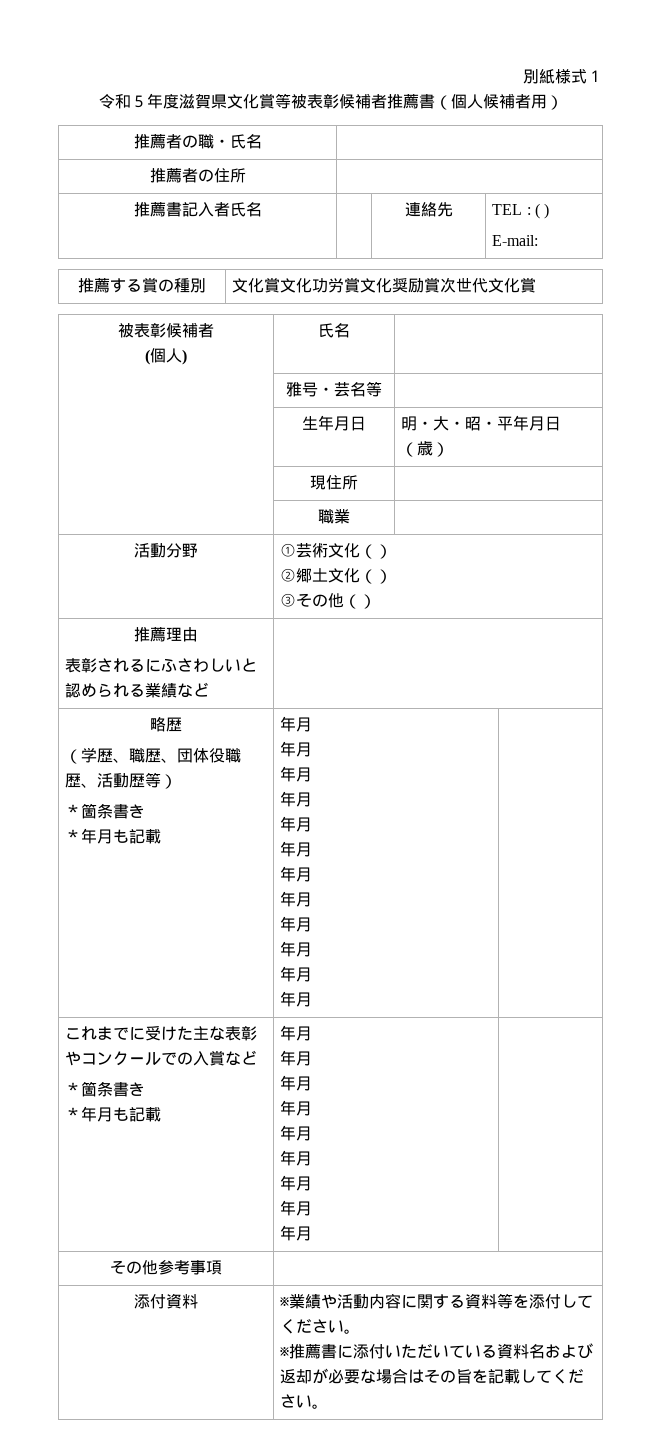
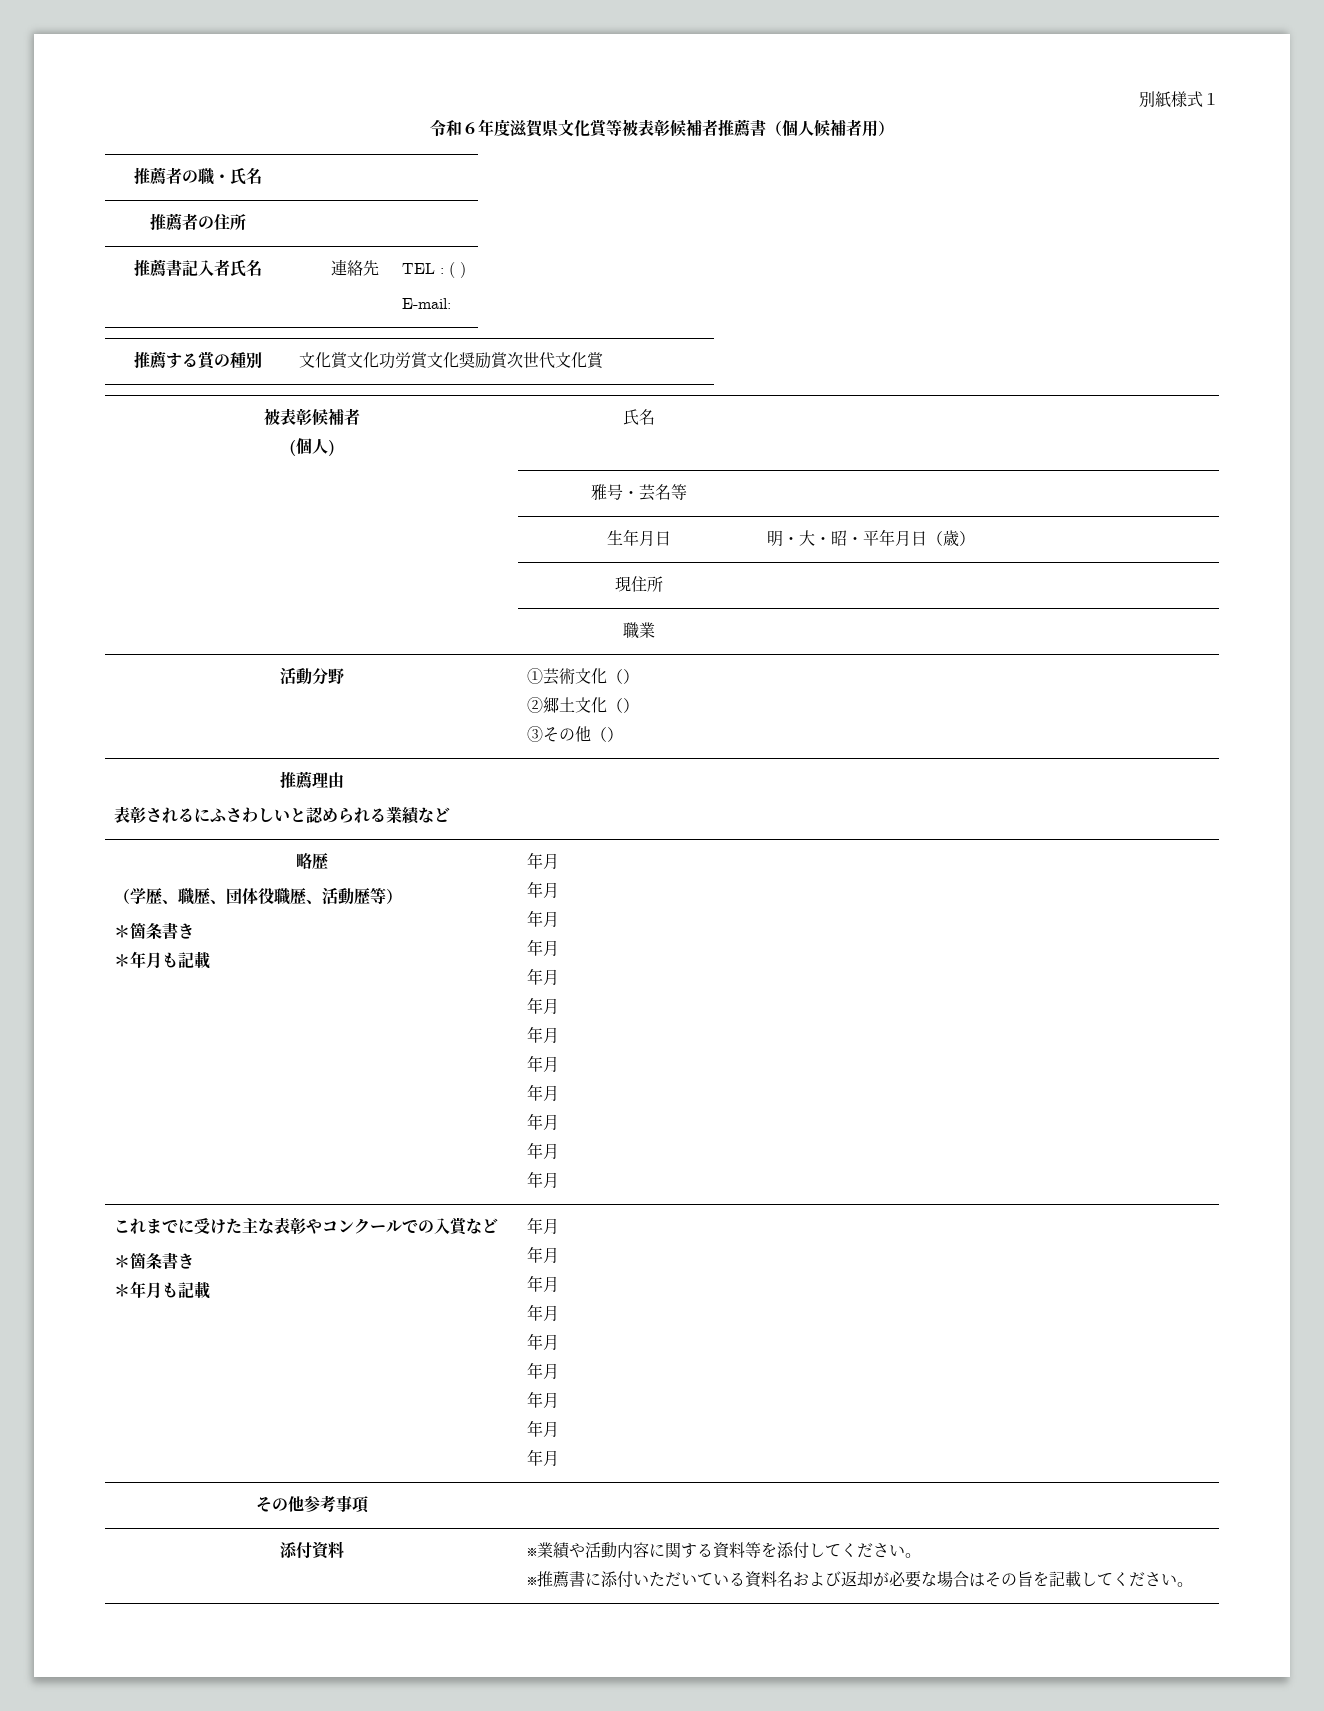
[130,95,147,108] ５ -> [462,122,478,134] ６

